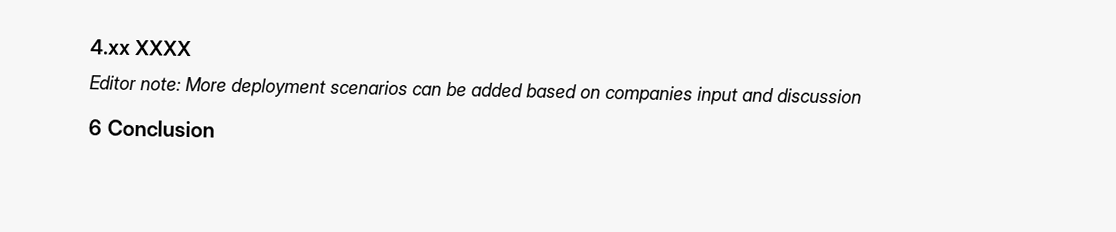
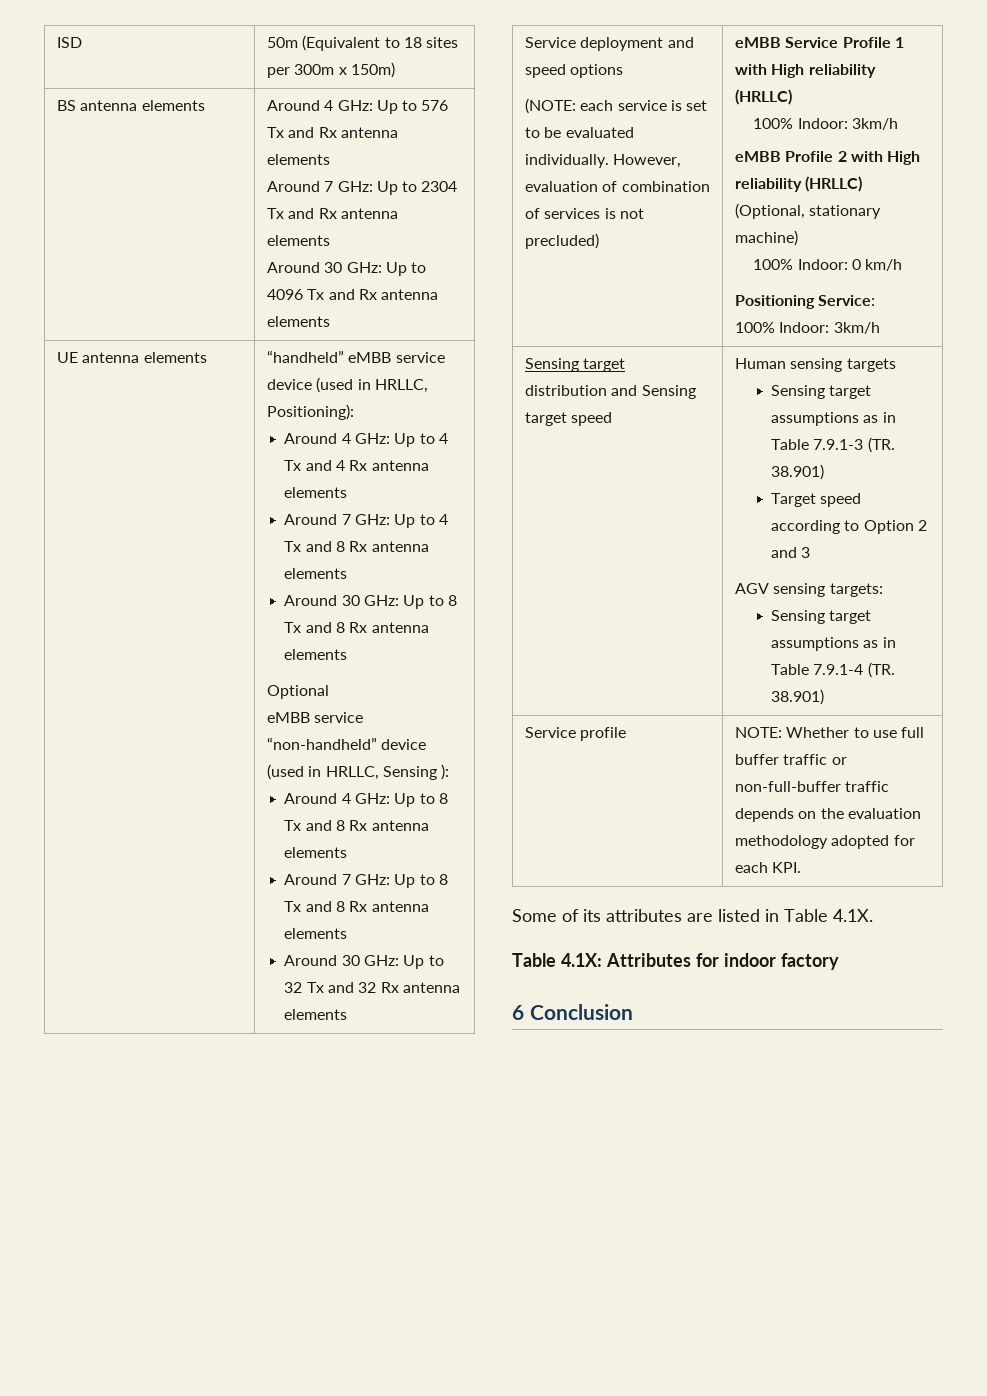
[90,39,193,57] [89,75,862,106] 4.xx XXXX // Editor note: More deployment scenarios can be added based on companies input and discussion -> [56,37,82,48] [266,35,459,51] [266,62,395,78] [56,100,205,111] [266,100,449,114] [266,127,398,138] [266,154,330,165] [266,181,458,195] [266,208,398,219] [266,235,330,246] [266,262,427,276] [266,289,439,300] [266,316,330,327] [56,352,207,363] [266,350,445,363] [266,377,428,393] [266,404,354,420] [284,433,449,447] [284,460,429,471] [284,487,348,498] [284,514,449,528] [284,541,429,552] [284,568,348,579] [284,595,458,609] [284,622,429,633] [284,649,348,660] [266,685,329,699] [266,712,364,723] [266,737,427,750] [266,764,450,780] [284,793,449,807] [284,820,429,831] [284,847,348,858] [284,874,449,888] [284,901,429,912] [284,928,348,939] [284,955,444,969] [284,982,461,993] [284,1009,348,1020] [524,37,694,51] [524,64,624,78] [524,98,708,114] [524,127,634,138] [524,154,682,168] [524,181,710,192] [524,208,644,219] [524,233,599,249] [734,37,904,48] [734,64,876,78] [734,89,792,105] [753,118,898,130] [734,151,921,165] [734,176,863,192] [734,203,882,219] [734,230,798,246] [753,259,903,271] [734,295,876,309] [734,322,880,334] [524,358,626,372] [524,385,696,399] [524,412,613,426] [734,358,896,372] [770,385,872,399] [770,412,896,426] [770,437,895,453] [770,464,824,480] [770,493,862,507] [770,520,927,534] [770,547,811,558] [734,583,883,597] [770,610,872,624] [770,637,896,651] [770,662,895,678] [770,689,824,705] [524,727,627,741] [734,727,925,738] [734,754,847,765] [734,781,890,792] [734,808,921,822] [734,835,915,849] [734,862,802,873] [512,909,873,922] [512,953,839,970] ISD | 50m (Equivalent to 18 sites per 300m x 150m) // BS antenna elements | Around 4 GHz: Up to 576 Tx and Rx antenna elements // Around 7 GHz: Up to 2304 Tx and Rx antenna elements // Around 30 GHz: Up to 4096 Tx and Rx antenna elements // UE antenna elements | “handheld” eMBB service device (used in HRLLC, Positioning): // Around 4 GHz: Up to 4 Tx and 4 Rx antenna elements // Around 7 GHz: Up to 4 Tx and 8 Rx antenna elements // Around 30 GHz: Up to 8 Tx and 8 Rx antenna elements // Optional // eMBB service “non-handheld” device (used in HRLLC, Sensing ): // Around 4 GHz: Up to 8 Tx and 8 Rx antenna elements // Around 7 GHz: Up to 8 Tx and 8 Rx antenna elements // Around 30 GHz: Up to 32 Tx and 32 Rx antenna elements // Service deployment and speed options // (NOTE: each service is set to be evaluated individually. However, evaluation of combination of services is not precluded) | eMBB Service Profile 1 with High reliability (HRLLC) // 100% Indoor: 3km/h // eMBB Profile 2 with High reliability (HRLLC) (Optional, stationary machine) // 100% Indoor: 0 km/h // Positioning Service: // 100% Indoor: 3km/h // Sensing target distribution and Sensing target speed | Human sensing targets // Sensing target assumptions as in Table 7.9.1-3 (TR. 38.901) // Target speed according to Option 2 and 3 // AGV sensing targets: // Sensing target assumptions as in Table 7.9.1-4 (TR. 38.901) // Service profile | NOTE: Whether to use full buffer traffic or non-full-buffer traffic depends on the evaluation methodology adopted for each KPI. // Some of its attributes are listed in Table 4.1X. // Table 4.1X: Attributes for indoor factory

